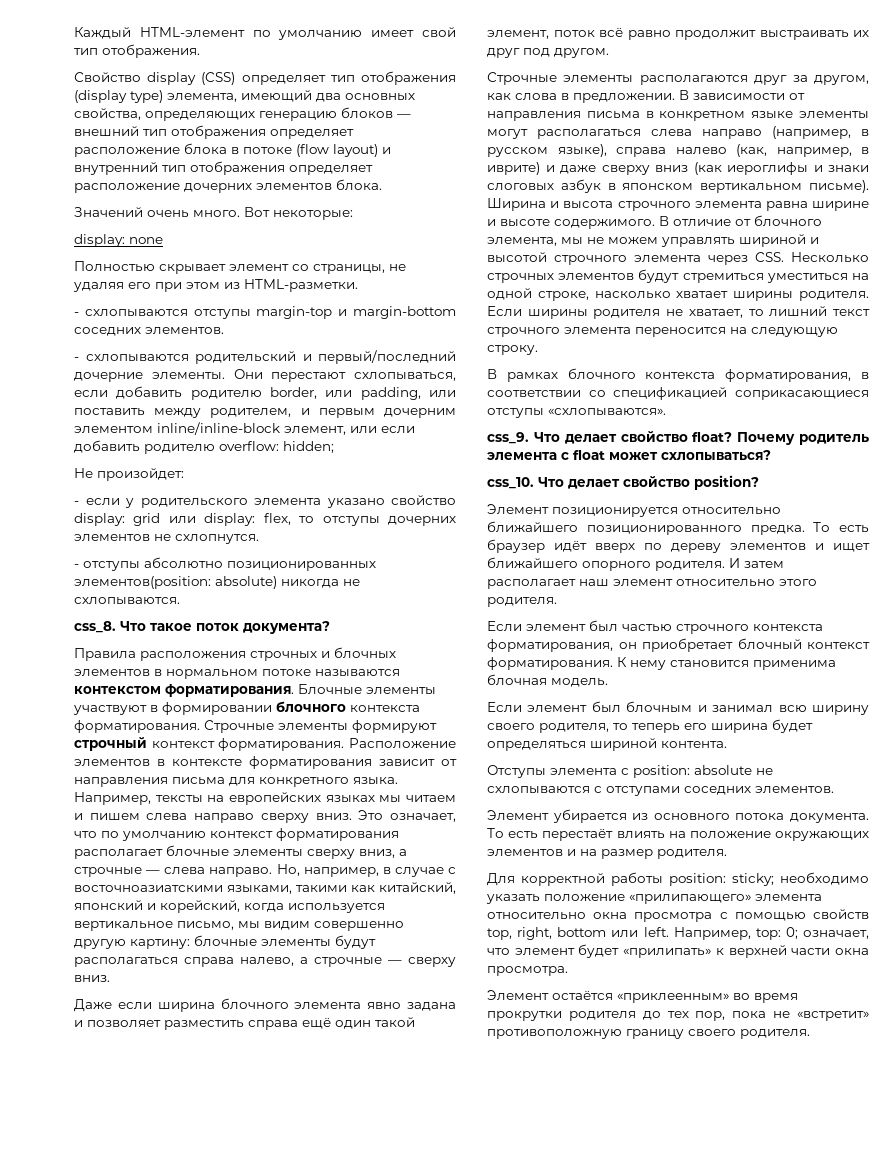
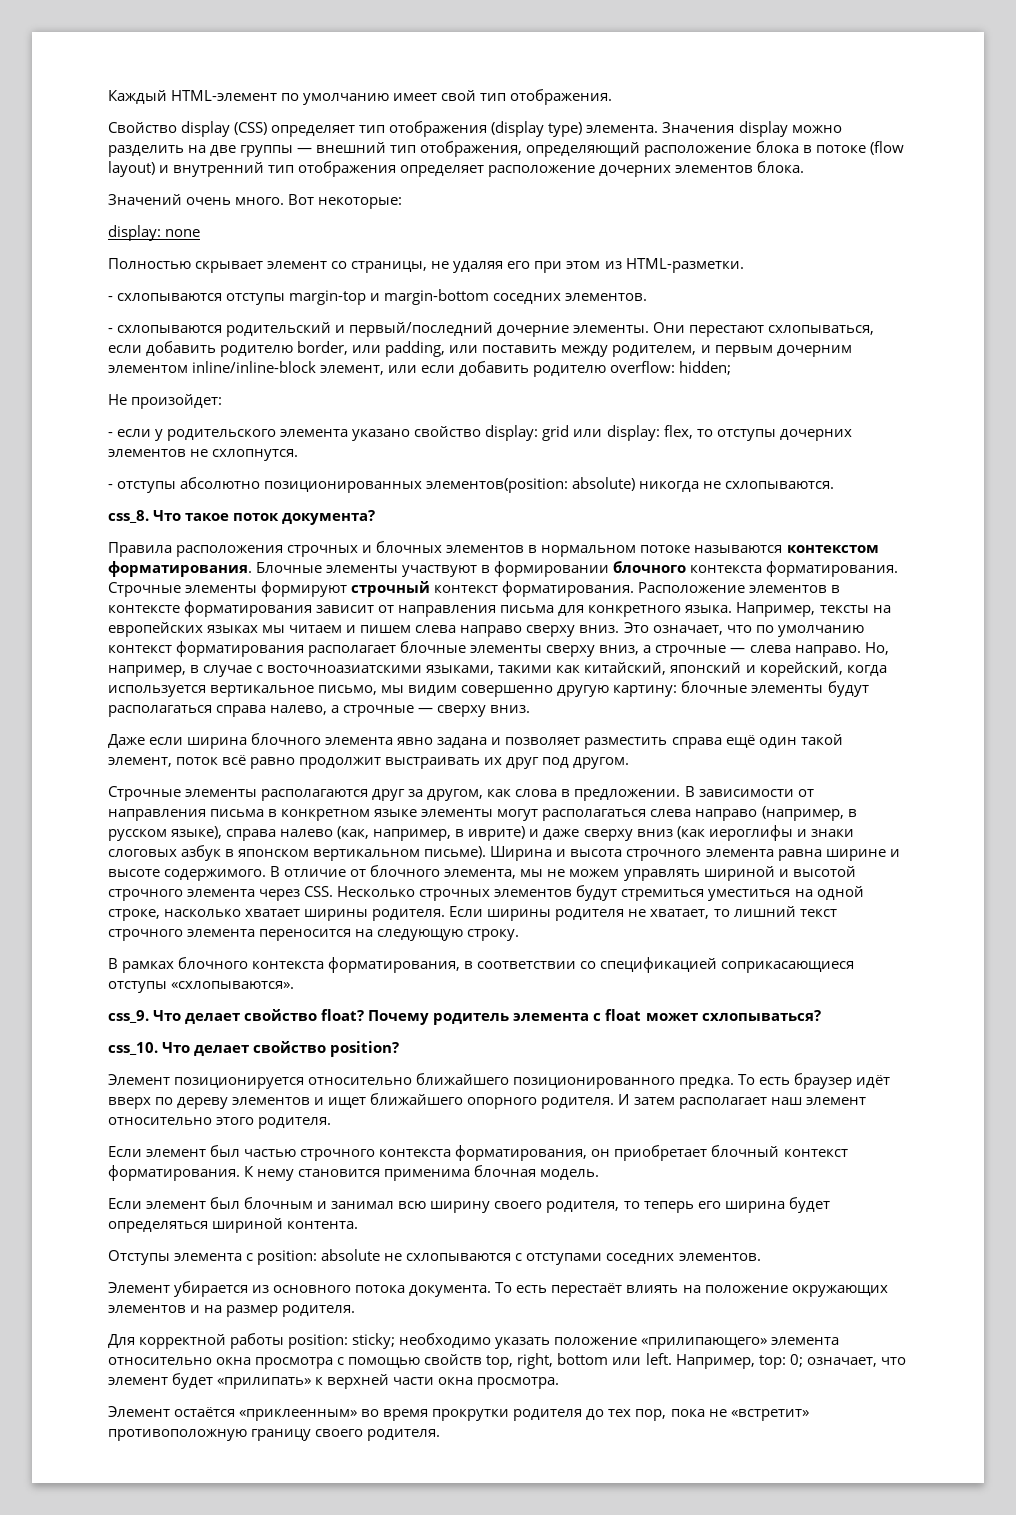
[167,90,415,102] [74,107,393,121] элемента, имеющий два основных свойства, определяющих генерацию блоков -> [586,121,842,137] [108,145,294,157] элемента. Значения display можно разделить на две группы
[171,125,354,139] отображения определяет -> [420,141,641,157] отображения, определяющий

